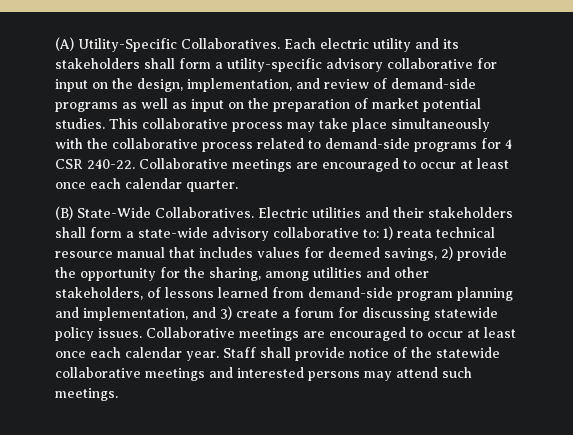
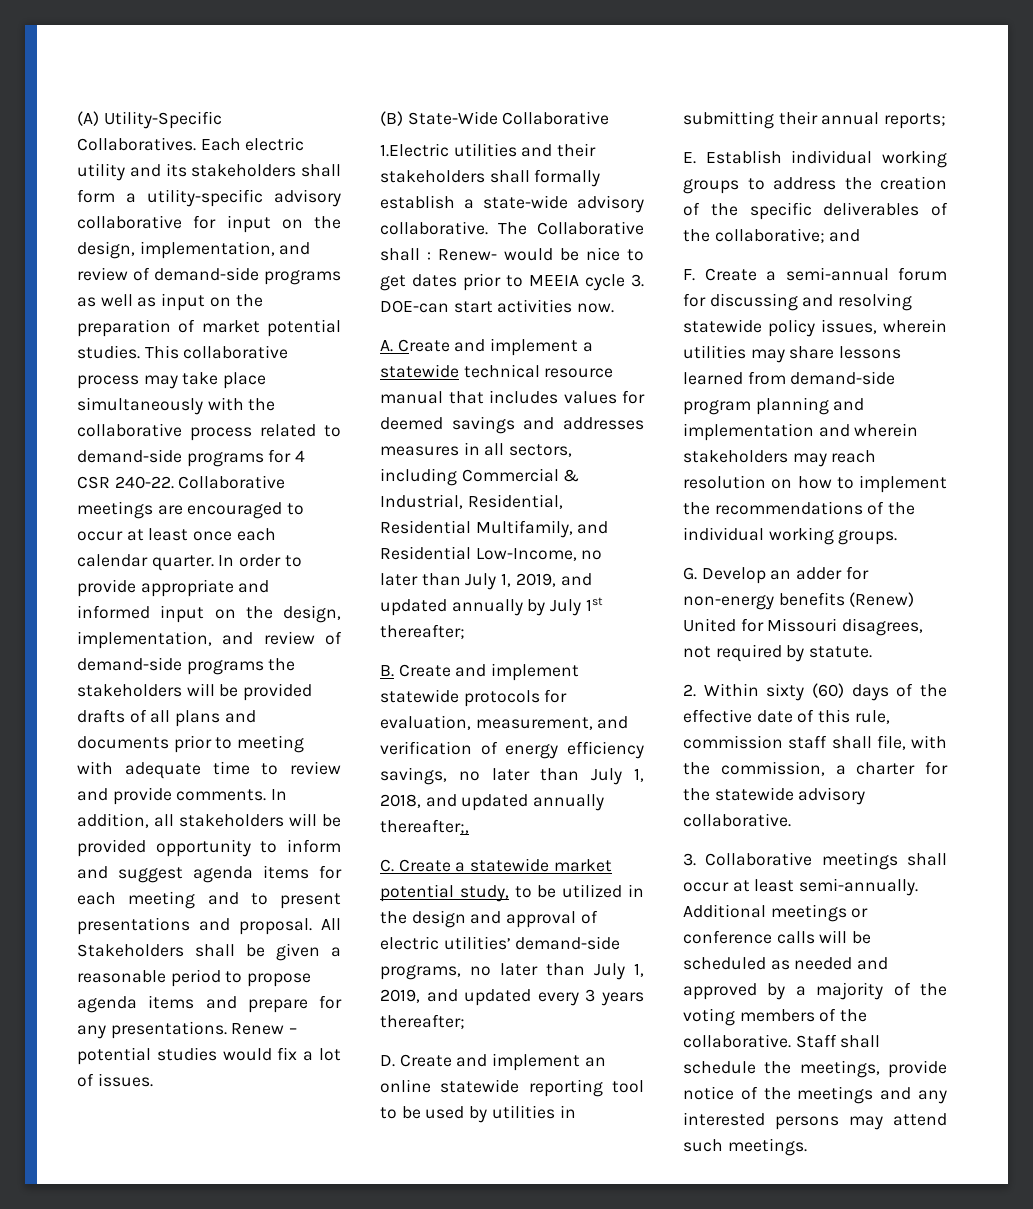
(238, 186) none -> [218,554,302,567] [77,579,270,597] [77,605,341,623] [77,631,342,649] [77,657,296,675] [77,683,313,701] [77,709,256,727] [77,735,305,753] [77,761,341,779] [77,787,288,805] [77,813,341,828] [77,839,341,857] [77,865,342,883] [77,891,341,909] [77,917,341,935] [77,943,341,961] [77,969,312,987] [77,995,342,1013] [77,1021,298,1039] [77,1047,342,1065] [77,1073,153,1087] In order to provide appropriate and informed input on the design, implementation, and review of demand-side programs the stakeholders will be provided drafts of all plans and documents prior to meeting with adequate time to review and provide comments. In addition, all stakeholders will be provided opportunity to inform and suggest agenda items for each meeting and to present presentations and proposal. All Stakeholders shall be given a reasonable period to propose agenda items and prepare for any presentations. Renew – potential studies would fix a lot of issues.
[155,207,308,218] Collaboratives. Electric -> [502,111,610,125] [380,143,449,157] Collaborative // 1.Electric
[90,227,122,238] form -> [534,169,601,187] [380,195,455,209] formally establish
[273,226,432,240] collaborative to: 1) reata -> [380,221,644,235] [380,247,644,261] [380,273,644,291] [380,299,615,313] [380,338,593,356] [380,364,459,378] collaborative. The Collaborative shall : Renew- would be nice to get dates prior to MEEIA cycle 3. DOE-can start activities now. // A. Create and implement a statewide
[384,246,507,261] [55,267,429,281] [55,287,161,300] savings, 2) provide the opportunity for the sharing, among utilities and other stakeholders, of -> [451,416,644,434] [380,442,573,457] [380,468,580,486] [380,494,563,509] [380,520,609,538] [380,546,603,561] [380,573,592,590] [380,597,603,616] [380,624,465,639] [380,663,580,681] [380,689,568,707] [380,715,629,730] [380,741,644,759] [380,767,644,785] [380,794,605,811] [380,819,469,834] [380,858,612,872] [380,884,644,902] [380,910,598,928] [380,936,621,950] [380,963,644,980] [380,989,644,1006] [380,1014,465,1029] [380,1053,606,1071] [380,1079,644,1097] [380,1105,576,1123] [683,111,947,129] [683,150,947,168] [683,176,947,194] [683,202,948,220] [683,228,861,243] [683,267,947,281] [683,293,913,311] [683,319,947,337] [683,345,835,363] savings and addresses measures in all sectors, including Commercial & Industrial, Residential, Residential Multifamily, and Residential Low-Income, no later than July 1, 2019, and updated annually by July 1st thereafter; // B. Create and implement statewide protocols for evaluation, measurement, and verification of energy efficiency savings, no later than July 1, 2018, and updated annually thereafter;, // C. Create a statewide market potential study, to be utilized in the design and approval of electric utilities’ demand-side programs, no later than July 1, 2019, and updated every 3 years thereafter; // D. Create and implement an online statewide reporting tool to be used by utilities in submitting their annual reports; // E. Establish individual working groups to address the creation of the specific deliverables of the collaborative; and // F. Create a semi-annual forum for discussing and resolving statewide policy issues, wherein utilities may share
[83,306,498,321] [55,327,516,341] [55,347,291,361] implementation, and 3) create a forum for discussing statewide policy issues. Collaborative meetings are encouraged to occur at least once each calendar year. Staff shall -> [683,423,919,441] [683,450,877,467] [683,475,947,493] [683,501,916,515] [683,527,898,545] [683,566,869,584] [683,592,915,610] [683,618,924,636] [683,644,873,662] [683,683,947,701] [683,709,890,724] [683,735,947,750] [683,761,948,776] [683,787,866,805] [683,813,791,827] [683,852,947,870] [683,878,919,896] [683,904,869,922] [683,930,872,944] [683,957,889,970] [683,982,947,1000] [683,1008,868,1026] [683,1034,881,1048] [683,1060,880,1078] implementation and wherein stakeholders may reach resolution on how to implement the recommendations of the individual working groups. // G. Develop an adder for non-energy benefits (Renew) United for Missouri disagrees, not required by statute. // 2. Within sixty (60) days of the effective date of this rule, commission staff shall file, with the commission, a charter for the statewide advisory collaborative. // 3. Collaborative meetings shall occur at least semi-annually. Additional meetings or conference calls will be scheduled as needed and approved by a majority of the voting members of the collaborative. Staff shall schedule the meetings,
[436,347,500,358] [55,367,141,378] statewide collaborative -> (791, 1093) none
(233, 372) none -> [918,1090,947,1104] any

